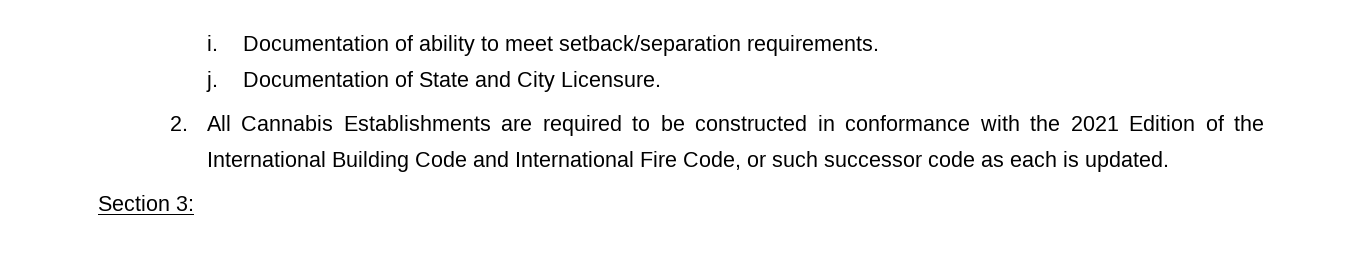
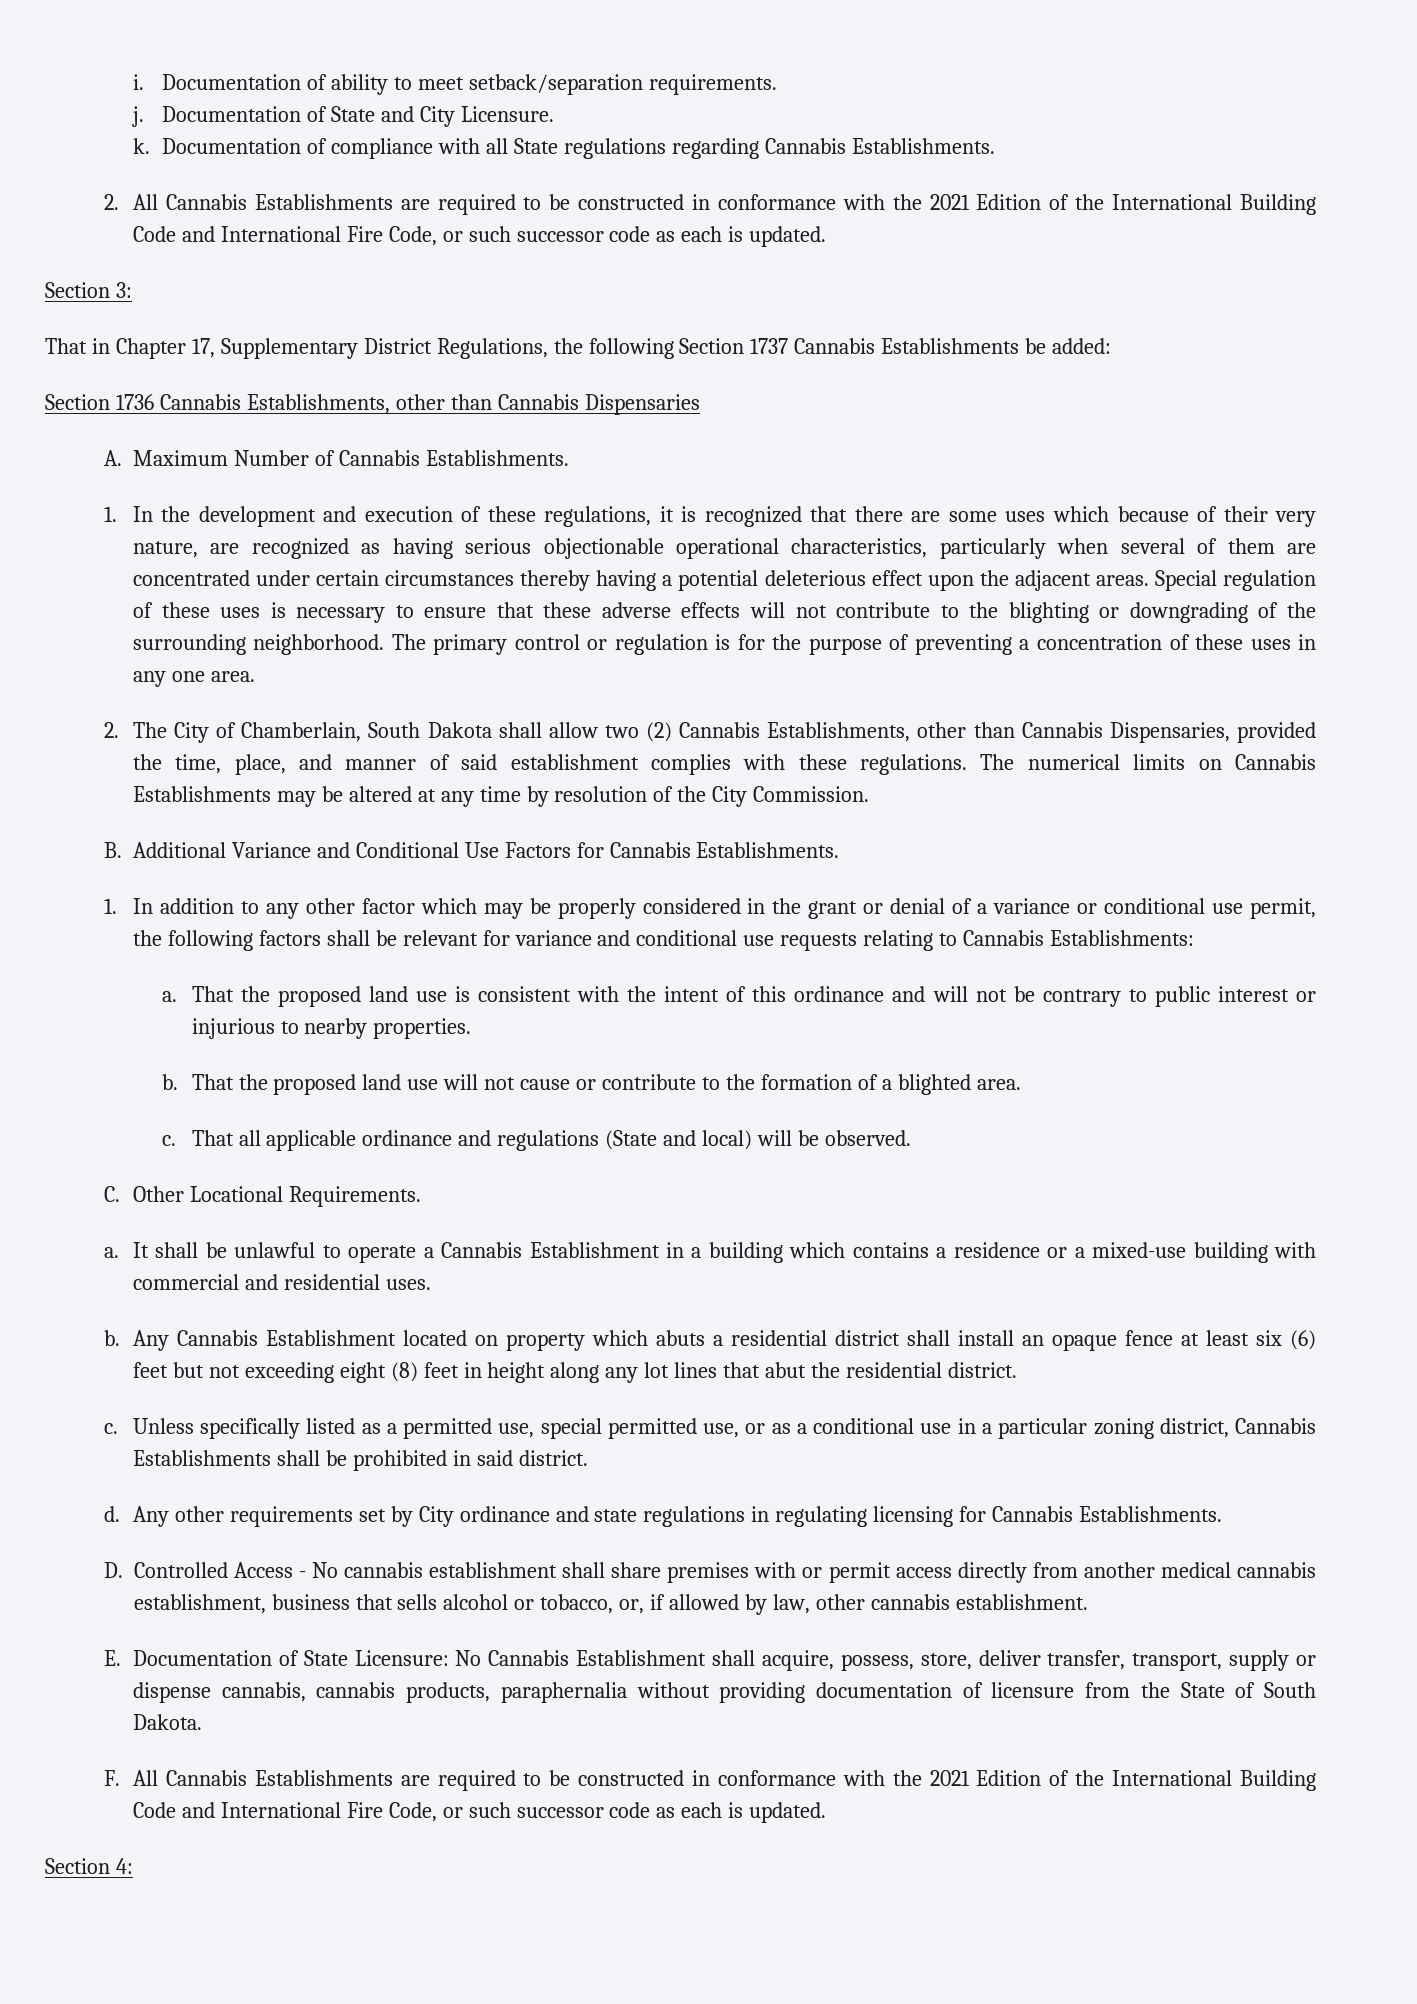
(661, 79) none -> [132,138,995,159] // k. Documentation of compliance with all State regulations regarding Cannabis Establishments.
(194, 203) none -> [45,338,1112,359] [45,394,700,415] [103,450,569,466] [103,506,1316,527] [132,538,1316,559] [132,570,1317,591] [132,602,1316,623] [132,634,1317,655] [132,671,255,687] [103,722,1317,743] [132,754,1316,775] [132,786,870,807] [103,842,840,858] [103,898,1317,919] [132,930,1195,951] [162,986,1316,1007] [191,1018,472,1039] [162,1074,1021,1095] [162,1130,911,1151] [103,1186,421,1207] [103,1242,1317,1263] [132,1274,431,1290] [103,1330,1317,1351] [132,1362,1017,1383] [103,1418,1316,1439] [132,1450,588,1471] [103,1506,1223,1527] [103,1562,1317,1583] [133,1594,1088,1615] [103,1650,1317,1671] [132,1682,1316,1703] [132,1714,202,1730] [103,1770,1316,1791] [132,1802,827,1823] [45,1858,133,1874] // That in Chapter 17, Supplementary District Regulations, the following Section 1737 Cannabis Establishments be added: // Section 1736 Cannabis Establishments, other than Cannabis Dispensaries // A. Maximum Number of Cannabis Establishments. // 1. In the development and execution of these regulations, it is recognized that there are some uses which because of their very nature, are recognized as having serious objectionable operational characteristics, particularly when several of them are concentrated under certain circumstances thereby having a potential deleterious effect upon the adjacent areas. Special regulation of these uses is necessary to ensure that these adverse effects will not contribute to the blighting or downgrading of the surrounding neighborhood. The primary control or regulation is for the purpose of preventing a concentration of these uses in any one area. // 2. The City of Chamberlain, South Dakota shall allow two (2) Cannabis Establishments, other than Cannabis Dispensaries, provided the time, place, and manner of said establishment complies with these regulations. The numerical limits on Cannabis Establishments may be altered at any time by resolution of the City Commission. // B. Additional Variance and Conditional Use Factors for Cannabis Establishments. // 1. In addition to any other factor which may be properly considered in the grant or denial of a variance or conditional use permit, the following factors shall be relevant for variance and conditional use requests relating to Cannabis Establishments: // a. That the proposed land use is consistent with the intent of this ordinance and will not be contrary to public interest or injurious to nearby properties. // b. That the proposed land use will not cause or contribute to the formation of a blighted area. // c. That all applicable ordinance and regulations (State and local) will be observed. // C. Other Locational Requirements. // a. It shall be unlawful to operate a Cannabis Establishment in a building which contains a residence or a mixed-use building with commercial and residential uses. // b. Any Cannabis Establishment located on property which abuts a residential district shall install an opaque fence at least six (6) feet but not exceeding eight (8) feet in height along any lot lines that abut the residential district. // c. Unless specifically listed as a permitted use, special permitted use, or as a conditional use in a particular zoning district, Cannabis Establishments shall be prohibited in said district. // d. Any other requirements set by City ordinance and state regulations in regulating licensing for Cannabis Establishments. // D. Controlled Access - No cannabis establishment shall share premises with or permit access directly from another medical cannabis establishment, business that sells alcohol or tobacco, or, if allowed by law, other cannabis establishment. // E. Documentation of State Licensure: No Cannabis Establishment shall acquire, possess, store, deliver transfer, transport, supply or dispense cannabis, cannabis products, paraphernalia without providing documentation of licensure from the State of South Dakota. // F. All Cannabis Establishments are required to be constructed in conformance with the 2021 Edition of the International Building Code and International Fire Code, or such successor code as each is updated. // Section 4:

